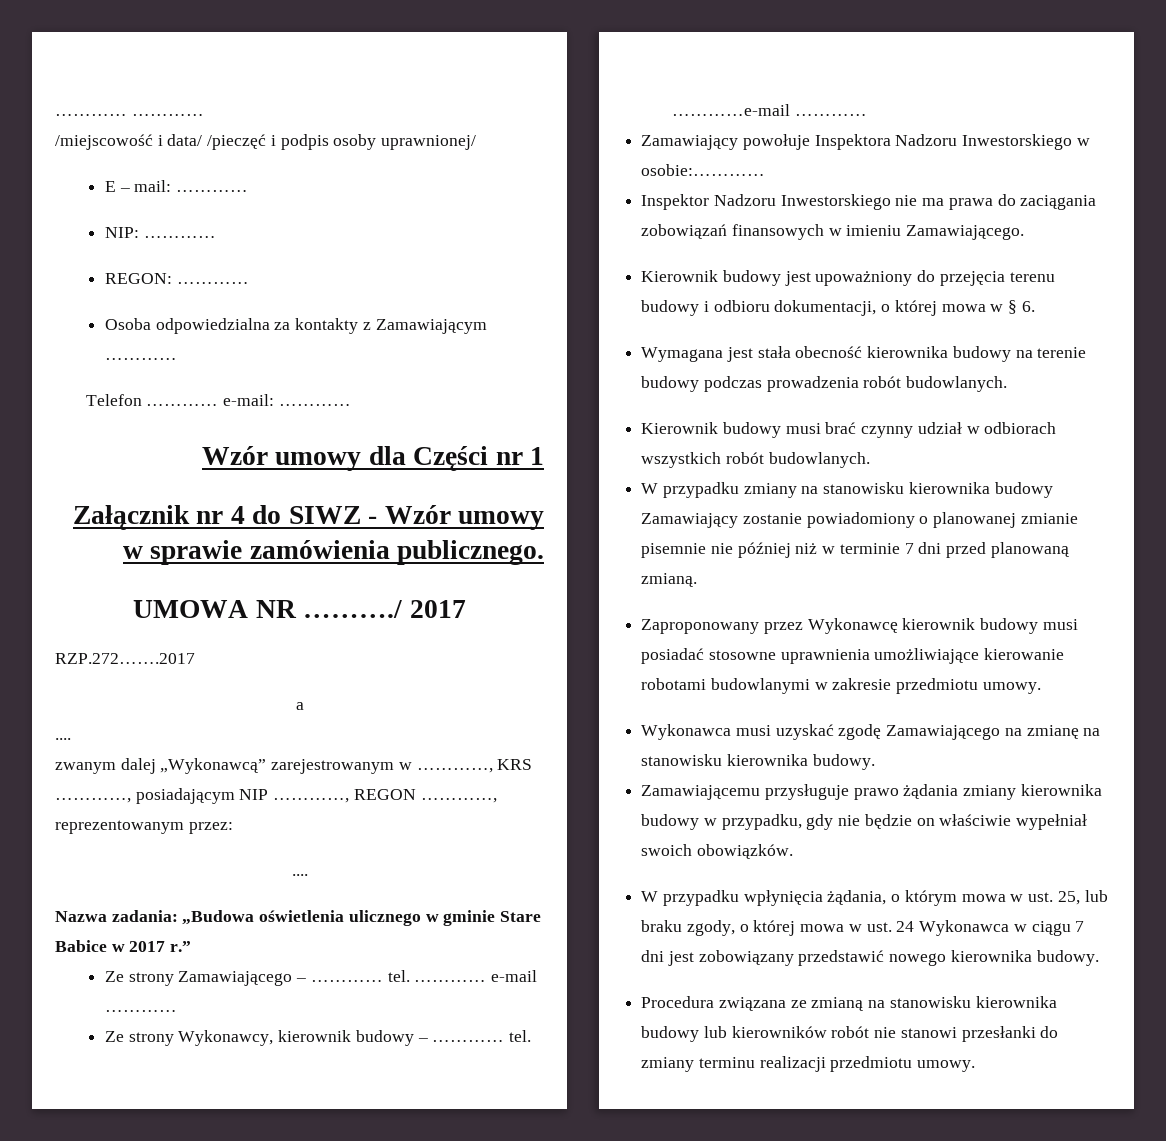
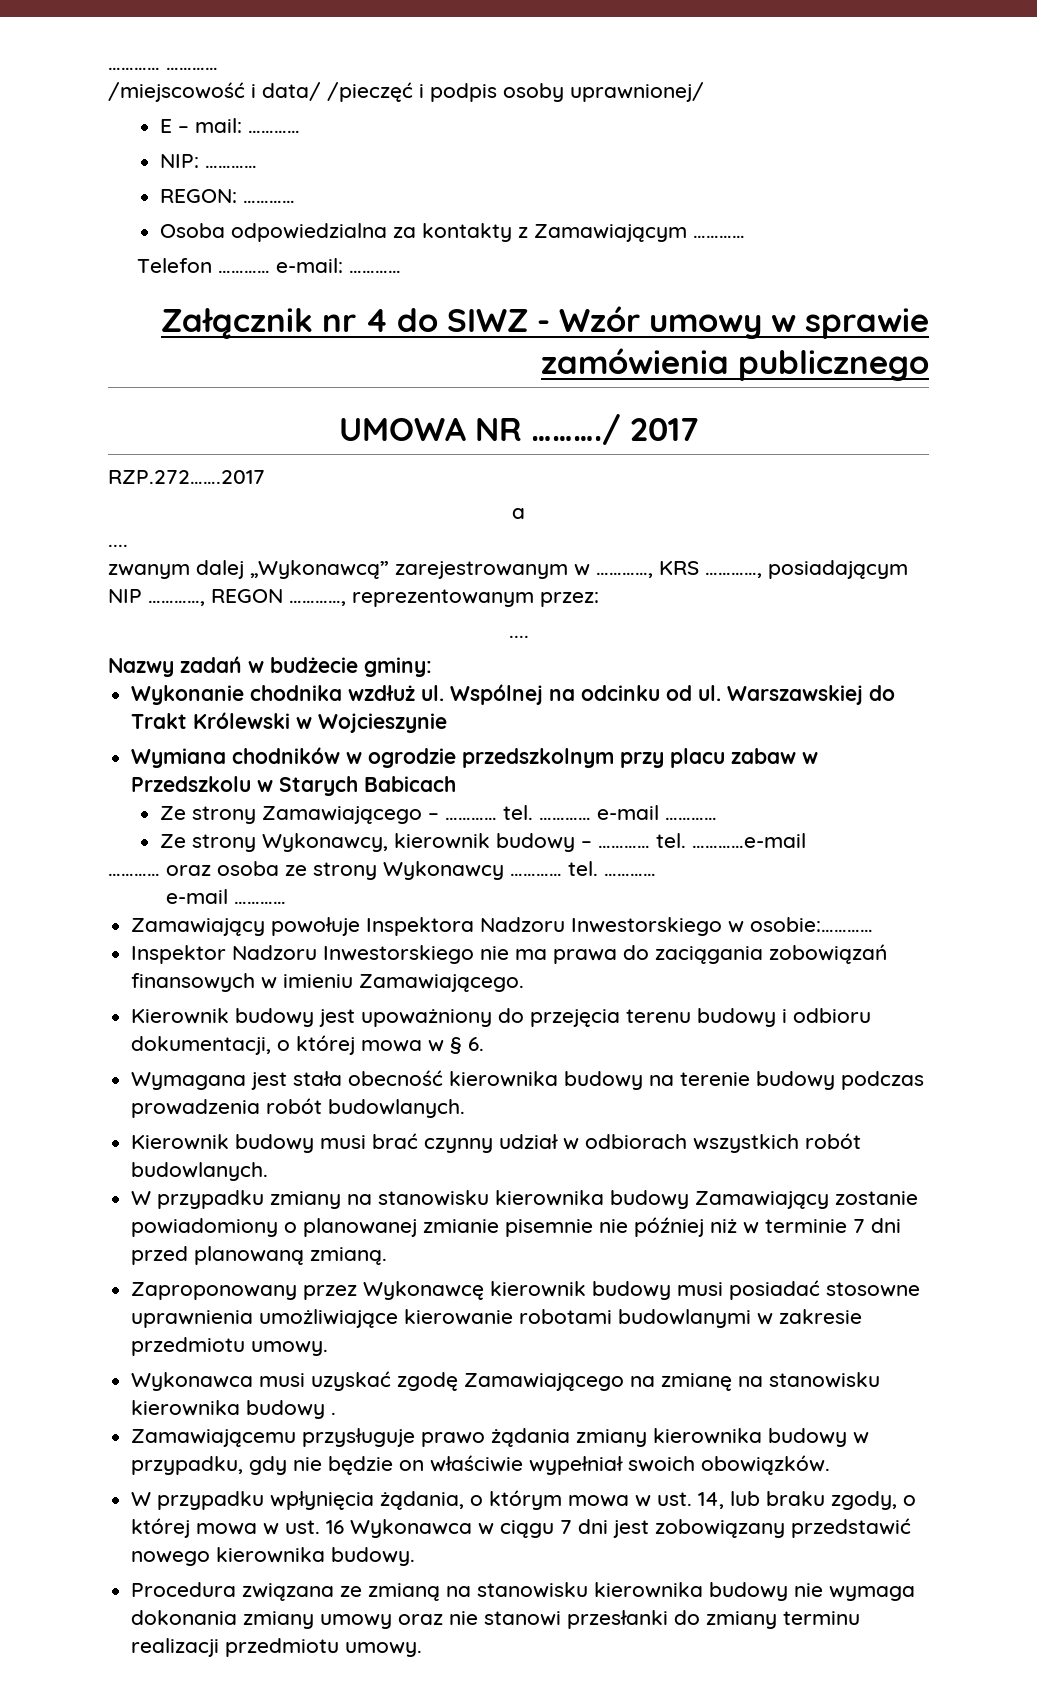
[201,446,544,471] // Wzór umowy dla Części nr 1 -> (401, 271) none
[397,540,544,565] publicznego. -> [738,350,929,381] publicznego
[55,910,542,926] [55,940,192,952] Nazwa zadania: „Budowa oświetlenia ulicznego w gminie Stare Babice w 2017 r.” -> [108,656,432,677] [131,684,896,705] [131,712,448,733] [131,747,819,768] [131,776,457,796] Nazwy zadań w budżecie gminy: // Wykonanie chodnika wzdłuż ul. Wspólnej na odcinku od ul. Warszawskiej do Trakt Królewski w Wojcieszynie // Wymiana chodników w ogrodzie przedszkolnym przy placu zabaw w Przedszkolu w Starych Babicach
(790, 110) none -> [108,861,656,880] [165,889,228,904] // ………… oraz osoba ze strony Wykonawcy ………… tel. ………… // e-mail
[812,754,875,770] budowy. -> [246,1400,337,1419] budowy .
[1057,891,1080,905] 25, -> [698,1492,725,1509] 14,
[896,921,915,932] 24 -> [326,1520,345,1534] 16
[703,1026,870,1038] lub kierowników robót -> [794,1583,916,1601] [131,1610,444,1629] nie wymaga dokonania zmiany umowy oraz

